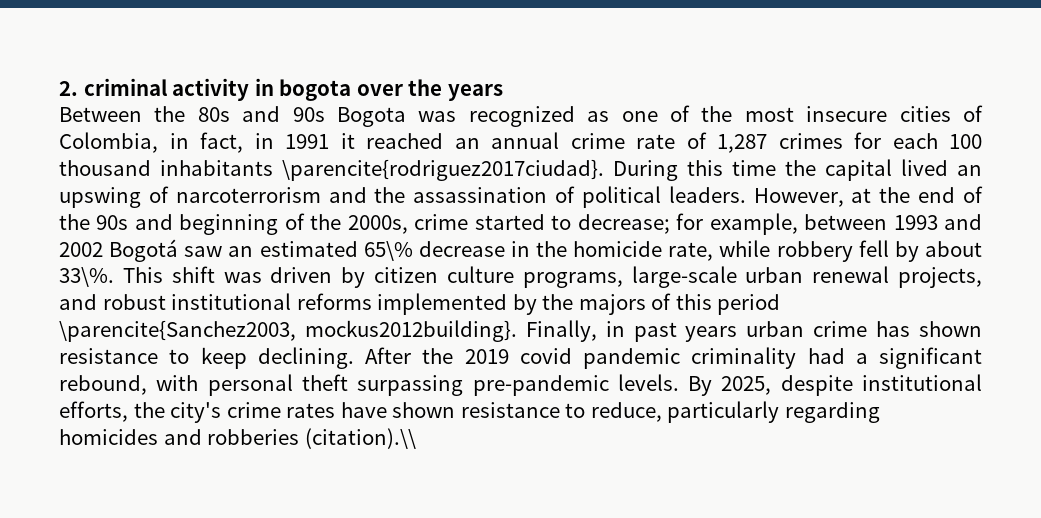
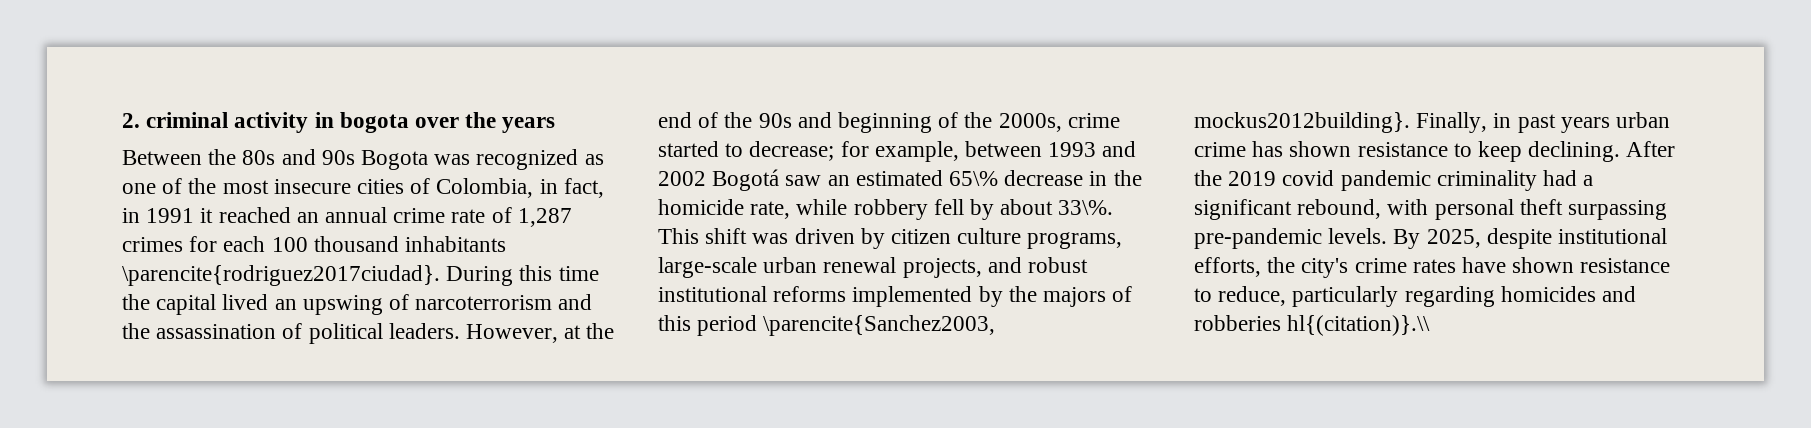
[304,428,416,449] (citation).\\ -> [1287,315,1431,336] hl{(citation)}.\\

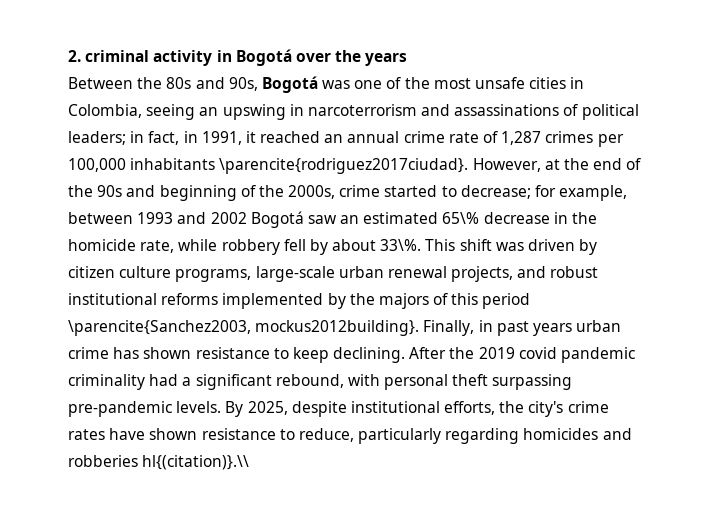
[339,112,409,133] bogota -> [235,49,292,66] Bogotá
[321,149,604,170] [122,178,534,198] 90s Bogota was recognized as one of the most insecure cities of Colombia, -> [228,76,585,93] [68,104,639,120] [68,131,126,145] 90s, Bogotá was one of the most unsafe cities in Colombia, seeing an upswing in narcoterrorism and assassinations of political leaders;
[146,208,195,223] 1991 -> [201,131,242,145] 1991,
[189,236,507,252] [122,265,599,286] [122,294,593,315] [122,323,460,344] for each 100 thousand inhabitants \parencite{rodriguez2017ciudad}. During this time the capital lived an upswing of narcoterrorism and the assassination of political leaders. -> [597,134,624,147] [68,158,469,174] per 100,000 inhabitants \parencite{rodriguez2017ciudad}.

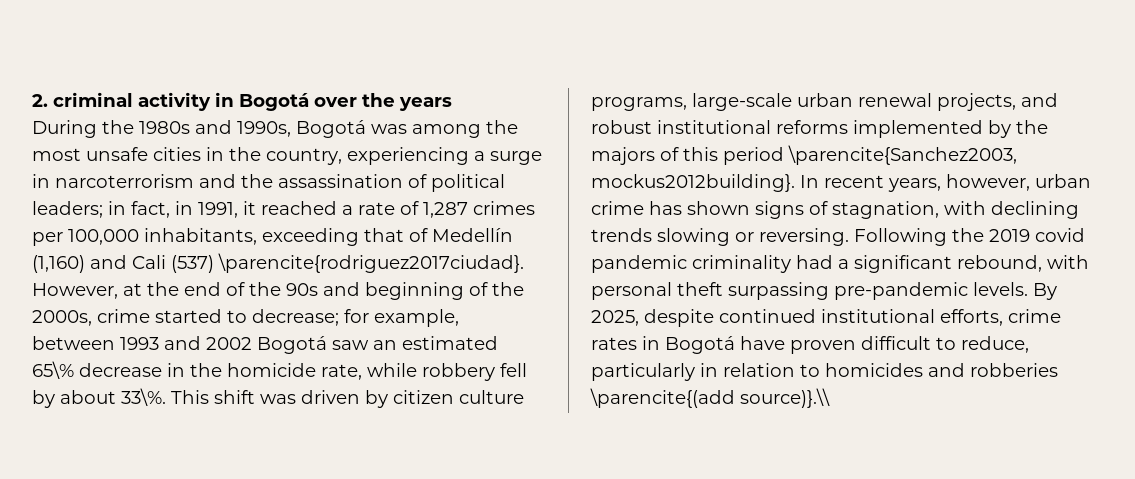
[68,76,402,93] Between the 80s and 90s, Bogotá was one of -> [32,120,481,138] During the 1980s and 1990s, Bogotá was among
[68,104,286,120] Colombia, seeing an upswing -> [229,147,542,165] the country, experiencing a surge
[454,104,560,116] assassinations -> [241,174,403,188] the assassination
[324,131,445,143] an annual crime -> [342,205,353,215] a
[130,158,216,170] inhabitants -> [144,228,513,246] [32,255,214,273] inhabitants, exceeding that of Medellín (1,160) and Cali (537)
[423,320,622,336] [68,347,447,363] Finally, in past years urban crime has shown resistance to keep declining. After -> [800,174,1091,192] [591,201,1079,219] [591,228,947,246] In recent years, however, urban crime has shown signs of stagnation, with declining trends slowing or reversing. Following
(347, 409) none -> [719,309,816,323] continued
[499,401,609,417] [68,428,520,444] the city's crime rates have shown resistance to reduce, particularly regarding -> [1008,309,1061,323] [591,336,1029,354] [591,363,820,381] crime rates in Bogotá have proven difficult to reduce, particularly in relation to
[142,455,250,470] hl{(citation)}.\\ -> [590,388,830,408] \parencite{(add source)}.\\

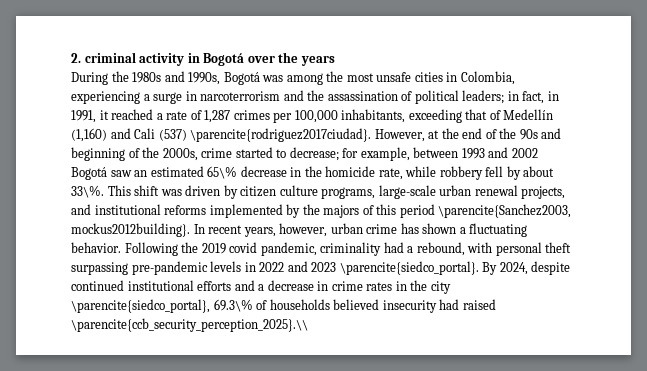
[229,147,342,165] the country, -> [460,71,515,85] Colombia,
[591,120,652,134] robust -> (91, 209) none
[755,201,1079,219] [591,228,849,246] signs of stagnation, with declining trends slowing or reversing. -> [459,223,528,237] [71,242,121,253] a fluctuating behavior.
[591,255,687,273] pandemic -> [260,242,317,256] pandemic,
[854,255,952,273] significant -> (414, 249) none
[973,282,1057,300] [591,309,1061,327] [591,336,1029,354] [591,363,1058,381] [590,388,830,408] levels. By 2025, despite continued institutional efforts, crime rates in Bogotá have proven difficult to reduce, particularly in relation to homicides and robberies \parencite{(add source)}.\\ -> [210,261,571,275] [71,280,451,294] [71,299,496,313] [71,318,308,332] levels in 2022 and 2023 \parencite{siedco_portal}. By 2024, despite continued institutional efforts and a decrease in crime rates in the city \parencite{siedco_portal}, 69.3\% of households believed insecurity had raised \parencite{ccb_security_perception_2025}.\\

